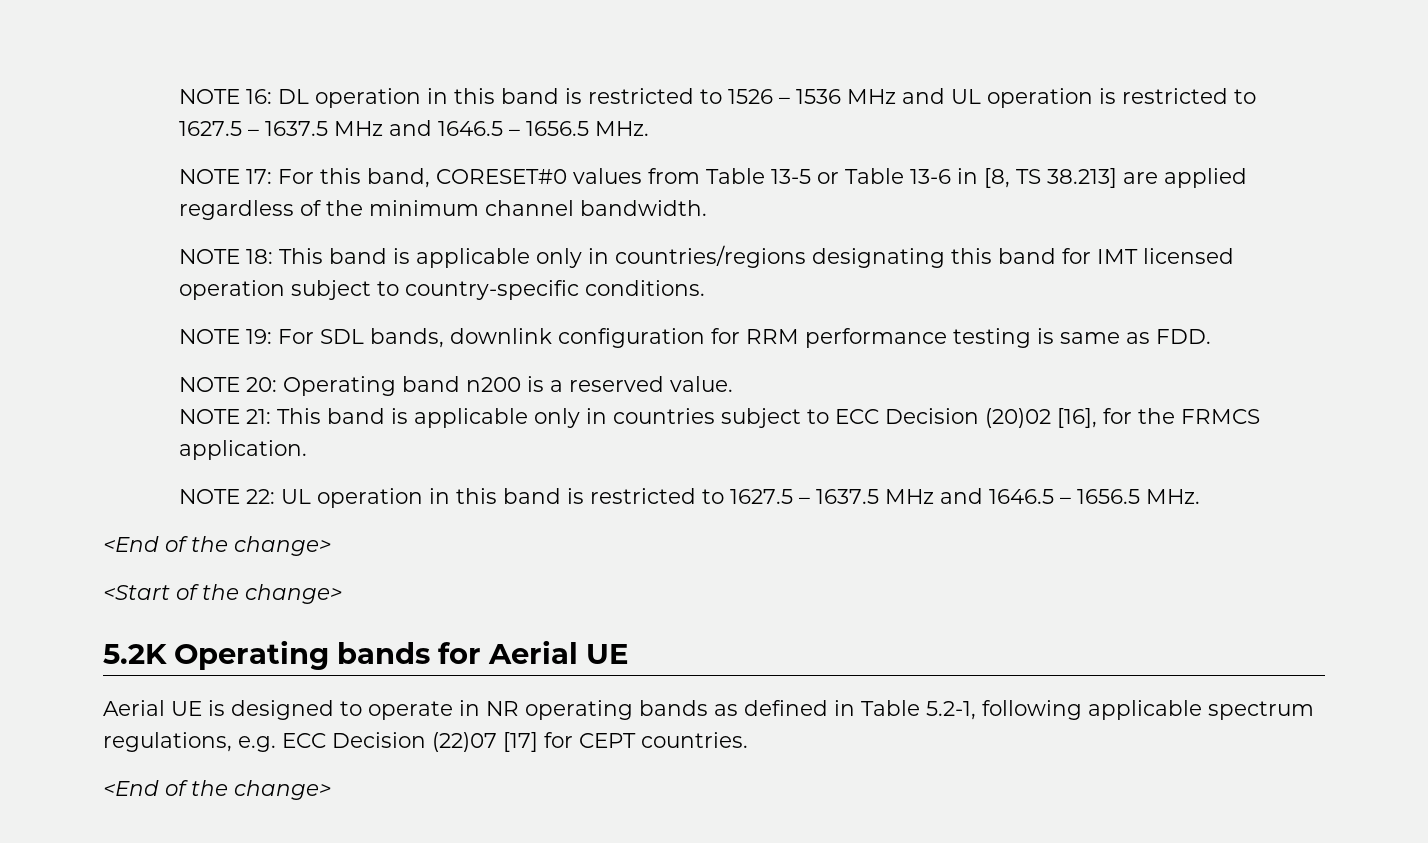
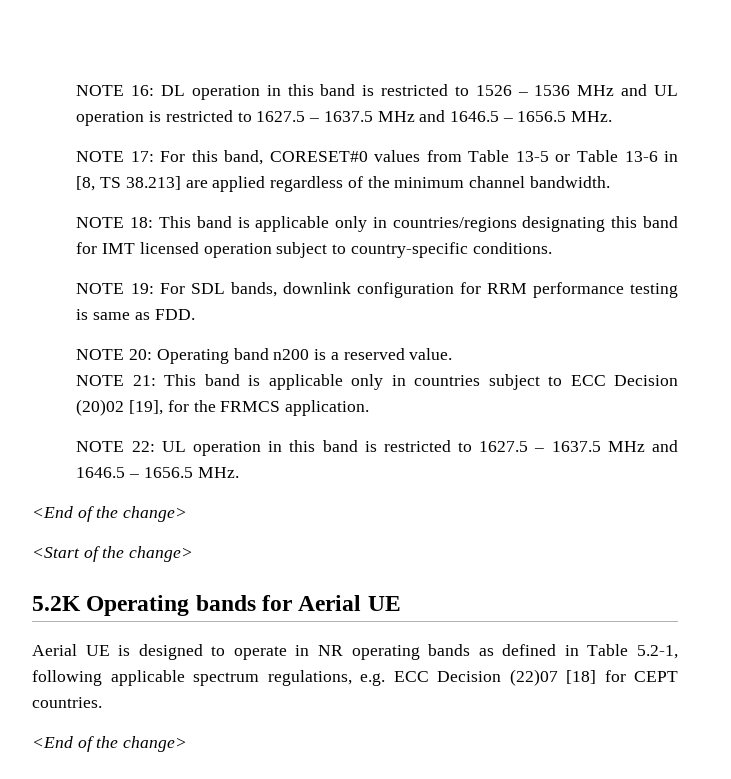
[1057,408,1098,428] [16], -> [129,400,164,415] [19],
[503,732,538,752] [17] -> [566,670,596,684] [18]

